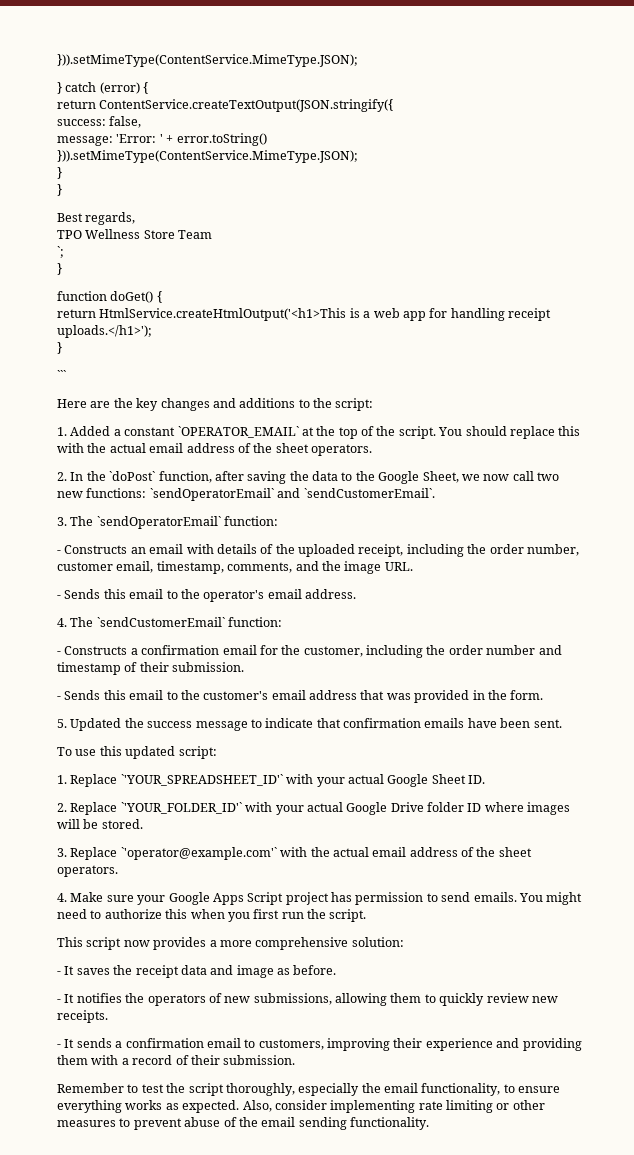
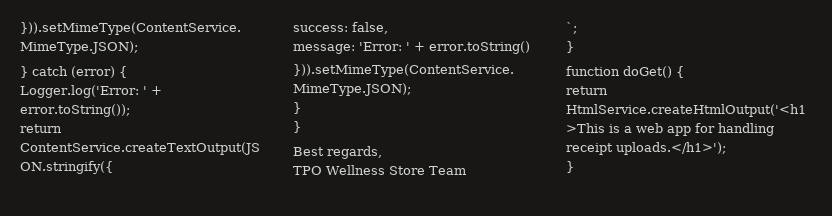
(149, 88) none -> [20,85,162,98] [20,104,130,117] // Logger.log('Error: ' + error.toString());
[57,370,66,380] [57,398,374,411] [57,426,581,439] [57,443,372,456] [57,471,559,484] [57,488,435,501] [57,516,279,529] [57,544,579,557] [57,561,413,574] [57,589,356,602] [57,617,283,627] [57,645,562,658] [57,662,245,675] [57,690,544,703] [57,718,562,731] [57,746,217,759] [57,774,485,787] [57,802,571,815] [57,819,143,829] [57,847,532,860] [57,865,118,877] [57,892,583,905] [57,909,367,922] [57,937,404,950] [57,965,337,978] [57,993,558,1006] [57,1010,108,1023] [57,1038,582,1051] [57,1055,296,1065] [57,1083,561,1096] [57,1100,545,1113] [57,1117,429,1130] // ``` // Here are the key changes and additions to the script: // 1. Added a constant `OPERATOR_EMAIL` at the top of the script. You should replace this with the actual email address of the sheet operators. // 2. In the `doPost` function, after saving the data to the Google Sheet, we now call two new functions: `sendOperatorEmail` and `sendCustomerEmail`. // 3. The `sendOperatorEmail` function: // - Constructs an email with details of the uploaded receipt, including the order number, customer email, timestamp, comments, and the image URL. // - Sends this email to the operator's email address. // 4. The `sendCustomerEmail` function: // - Constructs a confirmation email for the customer, including the order number and timestamp of their submission. // - Sends this email to the customer's email address that was provided in the form. // 5. Updated the success message to indicate that confirmation emails have been sent. // To use this updated script: // 1. Replace `'YOUR_SPREADSHEET_ID'` with your actual Google Sheet ID. // 2. Replace `'YOUR_FOLDER_ID'` with your actual Google Drive folder ID where images will be stored. // 3. Replace `'operator@example.com'` with the actual email address of the sheet operators. // 4. Make sure your Google Apps Script project has permission to send emails. You might need to authorize this when you first run the script. // This script now provides a more comprehensive solution: // - It saves the receipt data and image as before. // - It notifies the operators of new submissions, allowing them to quickly review new receipts. // - It sends a confirmation email to customers, improving their experience and providing them with a record of their submission. // Remember to test the script thoroughly, especially the email functionality, to ensure everything works as expected. Also, consider implementing rate limiting or other measures to prevent abuse of the email sending functionality. -> (574, 167) none

